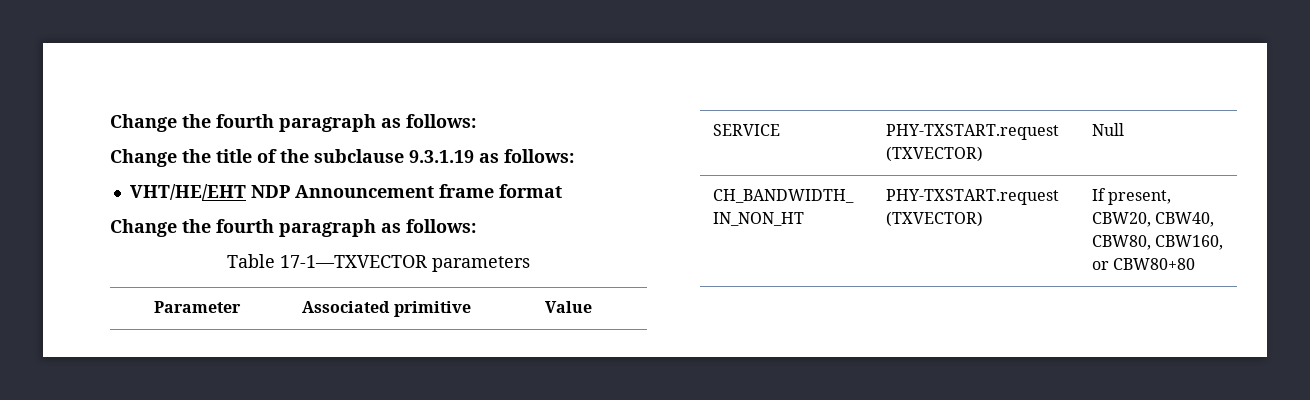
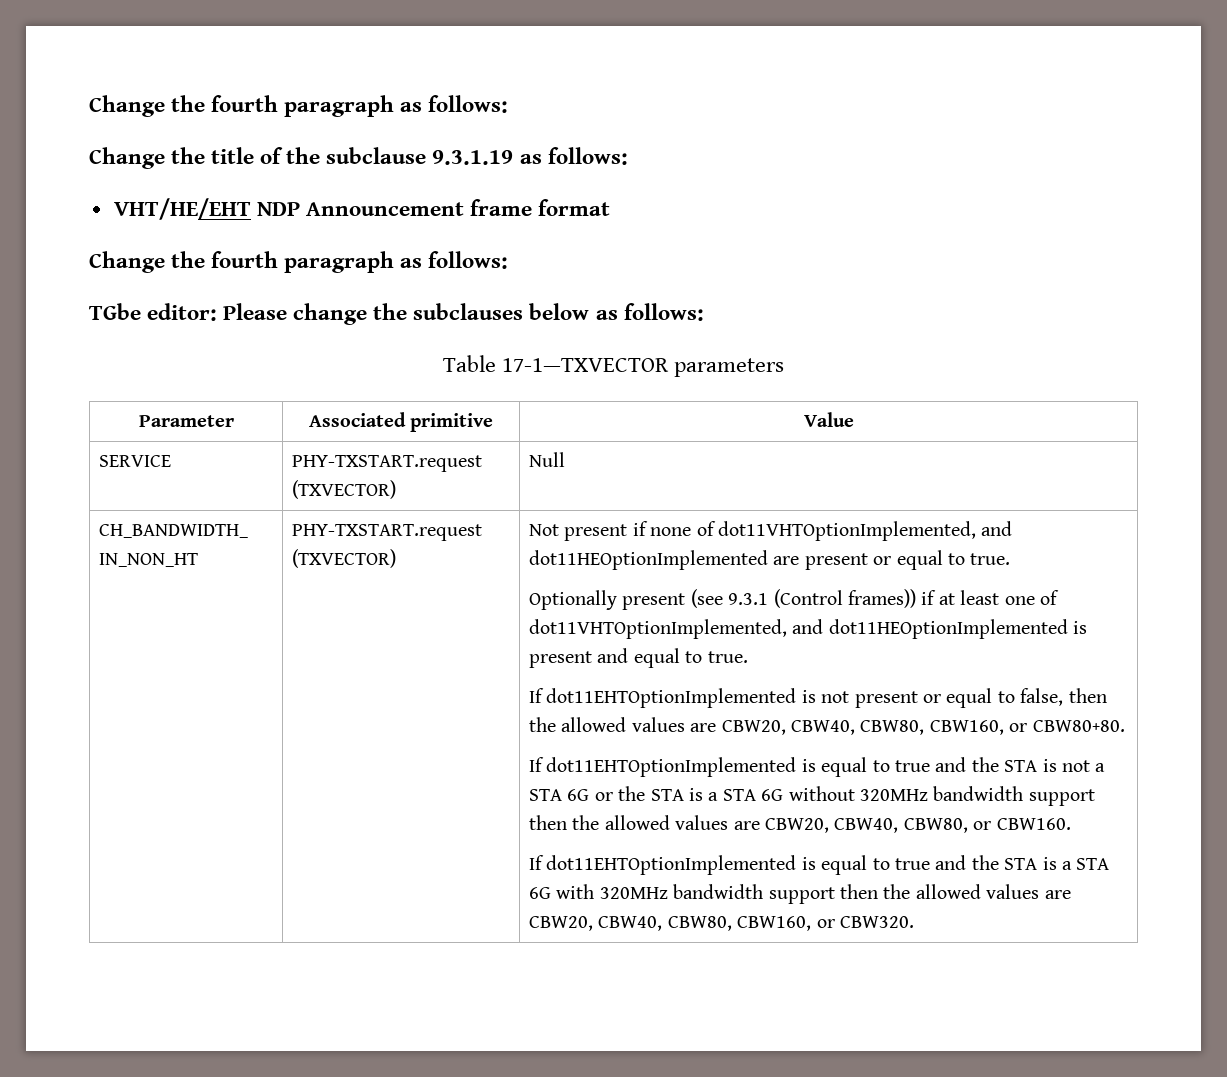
(476, 226) none -> [89,303,704,325] // TGbe editor: Please change the subclauses below as follows:
[1091,188,1171,205] [1091,212,1214,227] [1091,235,1223,250] [1091,258,1195,270] If present, CBW20, CBW40, CBW80, CBW160, or CBW80+80 -> [528,521,1013,541] [528,550,1011,570] [528,589,1059,610] [528,619,1088,639] [528,648,748,668] [528,688,1107,708] [528,717,1125,735] [528,757,1106,777] [528,786,1095,806] [528,815,1071,833] [528,855,1110,875] [528,884,1071,904] [528,916,914,931] Not present if none of dot11VHTOptionImplemented, and dot11HEOptionImplemented are present or equal to true. // Optionally present (see 9.3.1 (Control frames)) if at least one of dot11VHTOptionImplemented, and dot11HEOptionImplemented is present and equal to true. // If dot11EHTOptionImplemented is not present or equal to false, then the allowed values are CBW20, CBW40, CBW80, CBW160, or CBW80+80. // If dot11EHTOptionImplemented is equal to true and the STA is not a STA 6G or the STA is a STA 6G without 320MHz bandwidth support then the allowed values are CBW20, CBW40, CBW80, or CBW160. // If dot11EHTOptionImplemented is equal to true and the STA is a STA 6G with 320MHz bandwidth support then the allowed values are CBW20, CBW40, CBW80, CBW160, or CBW320.

